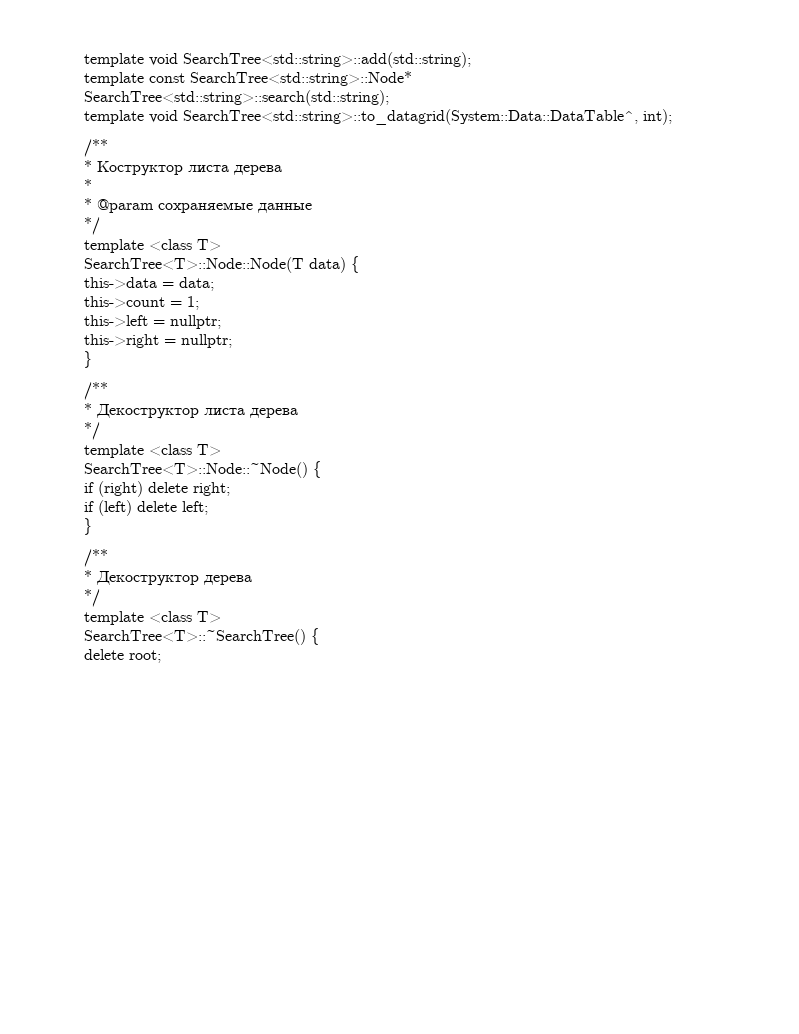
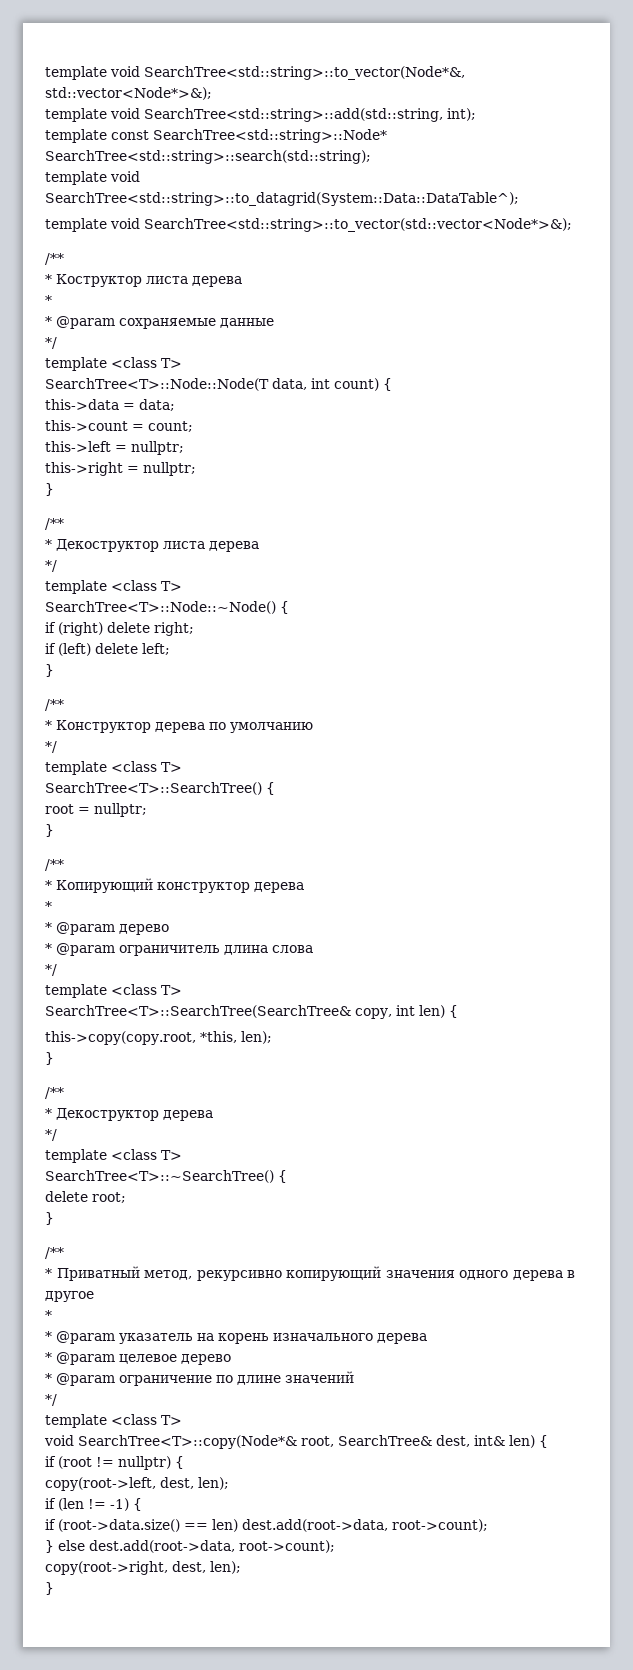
[84,52,471,68] template void SearchTree<std::string>::add(std::string); -> [45,66,465,80] [45,87,212,100] [45,108,476,122] template void SearchTree<std::string>::to_vector(Node*&, std::vector<Node*>&); // template void SearchTree<std::string>::add(std::string, int);
[183,109,672,125] SearchTree<std::string>::to_datagrid(System::Data::DataTable^, int); -> [45,192,519,206] [45,218,572,232] SearchTree<std::string>::to_datagrid(System::Data::DataTable^); // template void SearchTree<std::string>::to_vector(std::vector<Node*>&);
[309,257,346,273] data) -> [272,378,379,391] data, int count)
[187,296,199,310] 1; -> [148,421,193,432] count;
(108, 558) none -> [45,720,313,733] [45,741,57,753] [45,761,182,775] [45,782,275,795] [45,803,147,817] [45,824,54,837] [45,859,64,871] [45,878,304,893] [45,901,52,911] [45,922,169,935] [45,943,313,956] [45,964,57,976] [45,984,182,998] [45,1005,458,1019] [45,1031,272,1045] [45,1052,54,1065] [45,1087,64,1099] // * Конструктор дерева по умолчанию // */ // template <class T> // SearchTree<T>::SearchTree() { // root = nullptr; // } // /** // * Копирующий конструктор дерева // * // * @param дерево // * @param ограничитель длина слова // */ // template <class T> // SearchTree<T>::SearchTree(SearchTree& copy, int len) { // this->copy(copy.root, *this, len); // } // /**
(161, 656) none -> [45,1212,54,1225] [45,1247,64,1259] [45,1266,575,1281] [45,1291,94,1302] [45,1310,52,1320] [45,1331,427,1344] [45,1352,231,1365] [45,1371,354,1386] [45,1394,57,1406] [45,1414,182,1428] [44,1435,548,1449] [45,1456,184,1470] [45,1477,229,1491] [45,1498,142,1511] [45,1519,488,1532] [45,1540,335,1553] [45,1561,241,1575] [45,1582,54,1595] // } // /** // * Приватный метод, рекурсивно копирующий значения одного дерева в другое // * // * @param указатель на корень изначального дерева // * @param целевое дерево // * @param ограничение по длине значений // */ // template <class T> // void SearchTree<T>::copy(Node*& root, SearchTree& dest, int& len) { // if (root != nullptr) { // copy(root->left, dest, len); // if (len != -1) { // if (root->data.size() == len) dest.add(root->data, root->count); // } else dest.add(root->data, root->count); // copy(root->right, dest, len); // }

